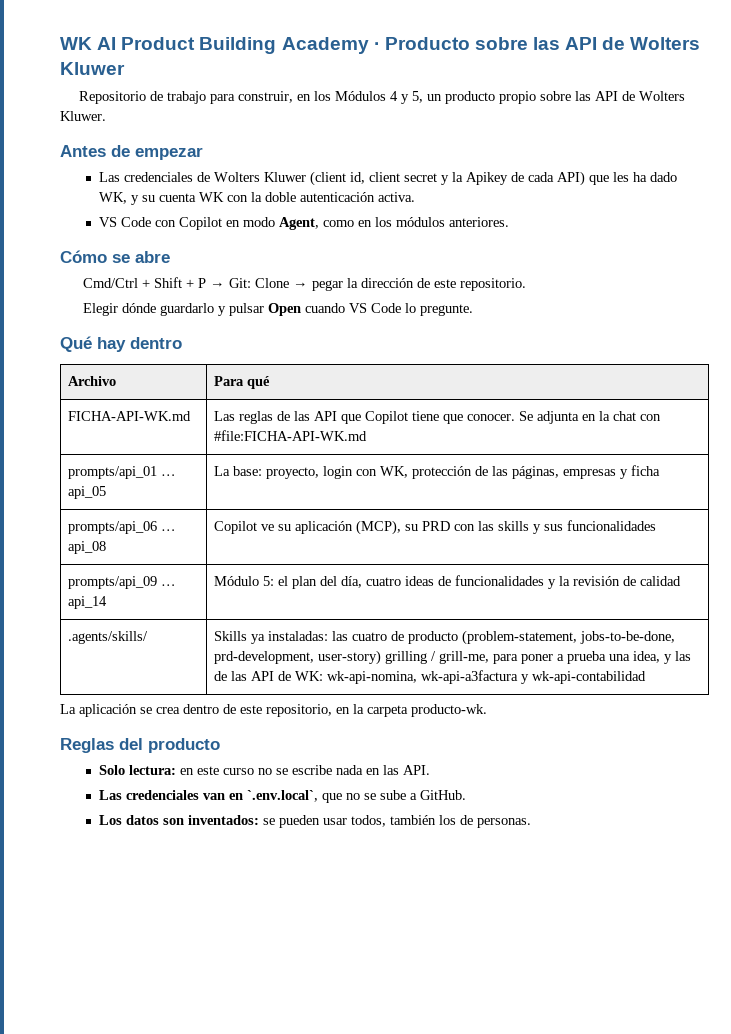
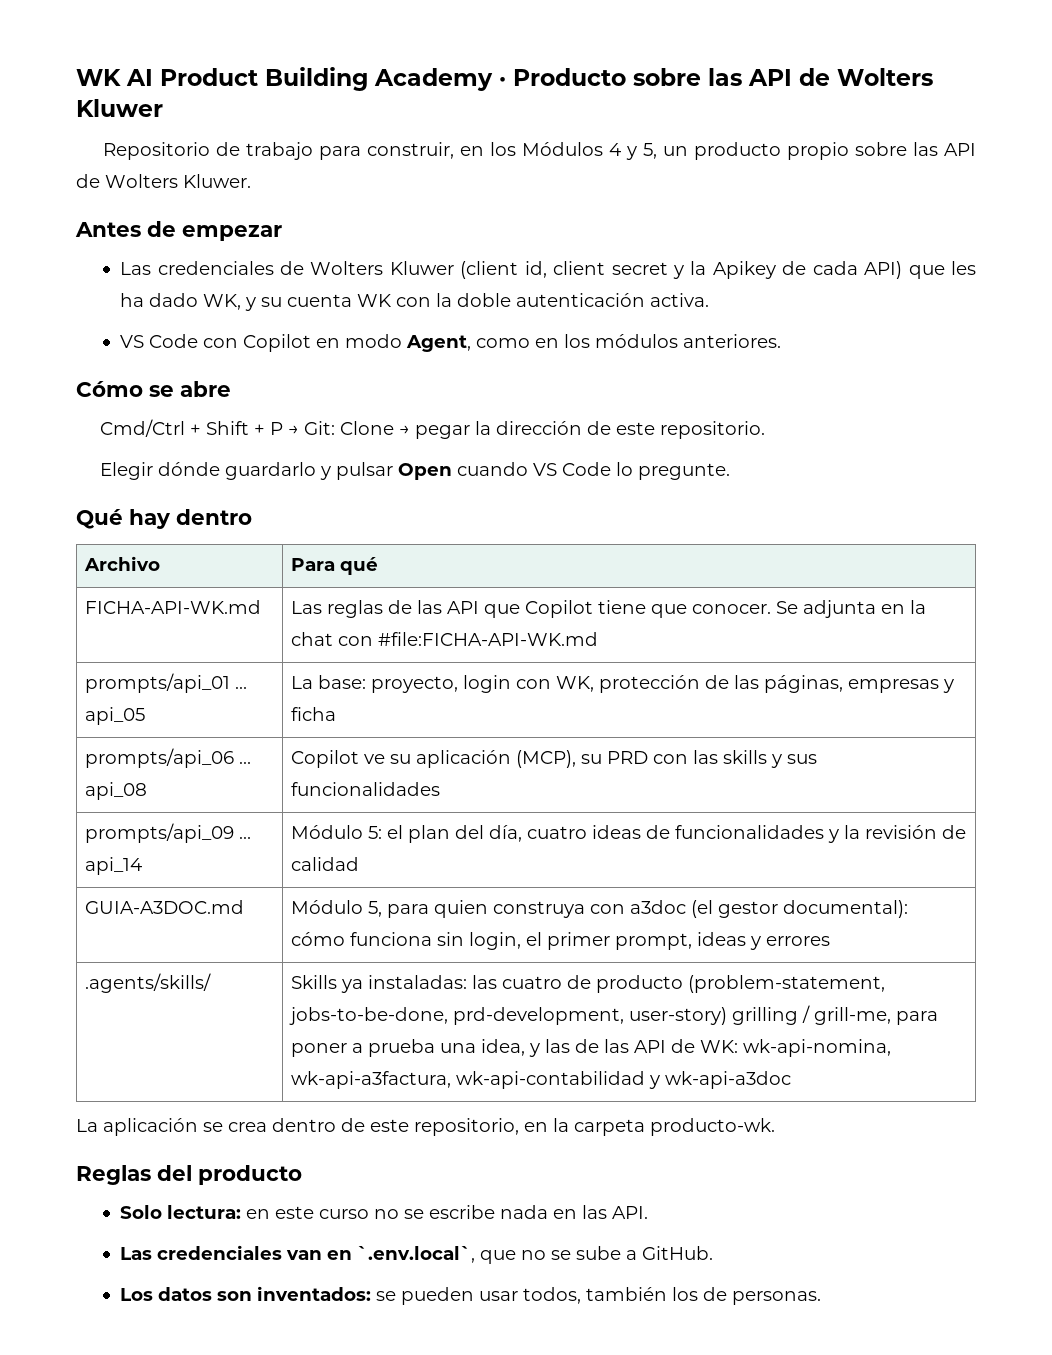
(682, 581) none -> [85,900,245,914] [291,900,909,918] [291,932,831,950] // GUIA-A3DOC.md | Módulo 5, para quien construya con a3doc (el gestor documental): cómo funciona sin login, el primer prompt, ideas y errores
[421,670,647,684] wk-api-a3factura y wk-api-contabilidad -> [291,1071,792,1089] wk-api-a3factura, wk-api-contabilidad y wk-api-a3doc

